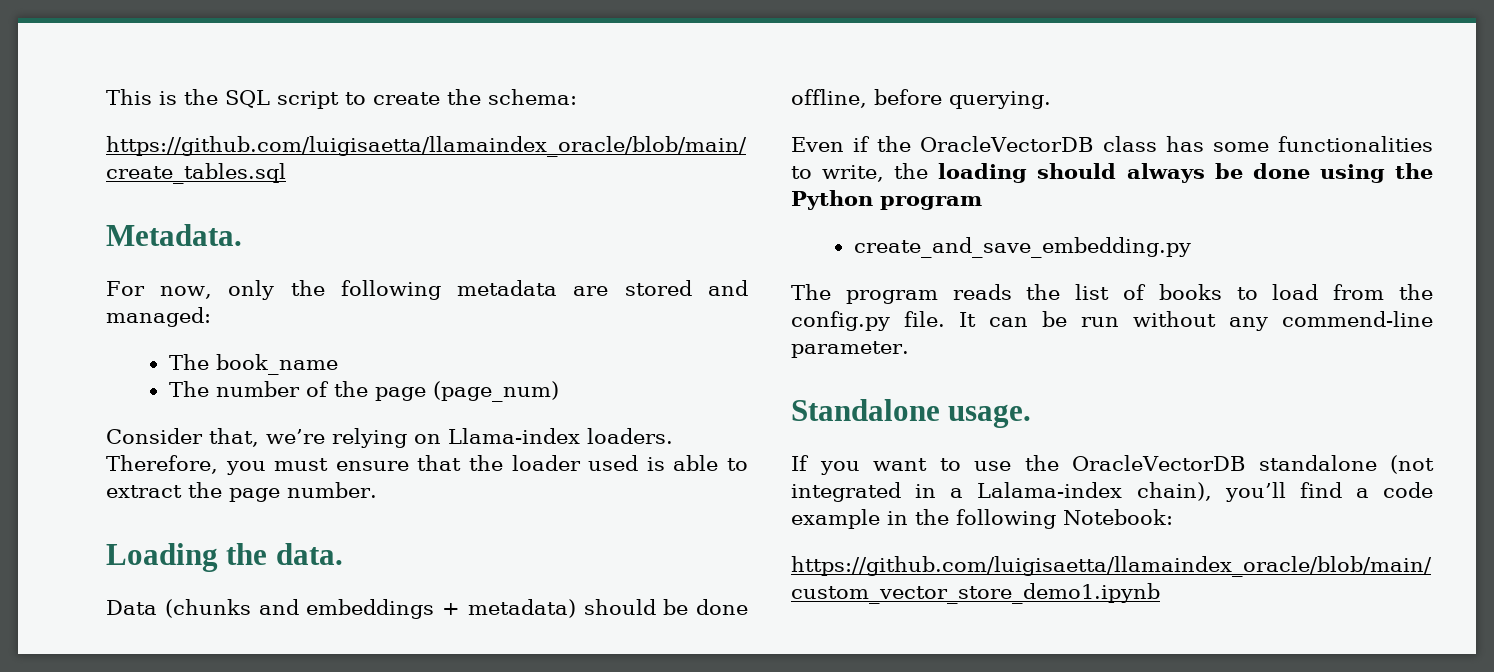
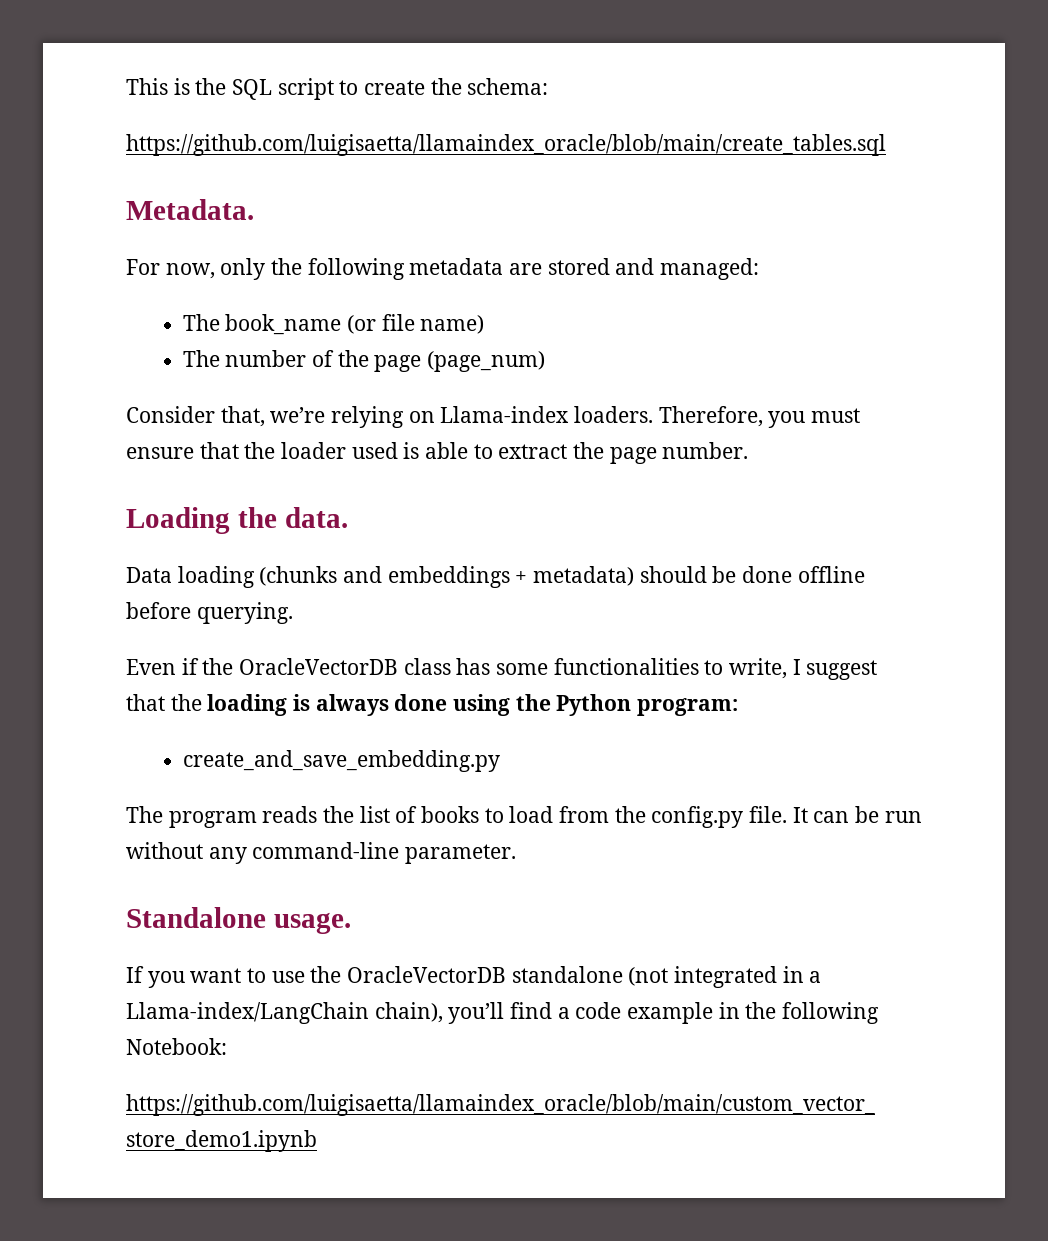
(338, 364) none -> [347,314,485,334] (or file name)
(157, 607) none -> [177,566,255,588] loading
[791,89,867,108] offline, -> [797,566,865,583] offline
[894,163,1243,183] the loading should always be -> [792,659,878,680] [126,694,389,716] I suggest that the loading is always
[880,196,982,210] program -> [637,698,739,716] program:
[1282,311,1433,327] commend-line -> [252,842,400,859] command-line
[977,482,1123,498] Lalama-index -> [126,1002,369,1024] Llama-index/LangChain

